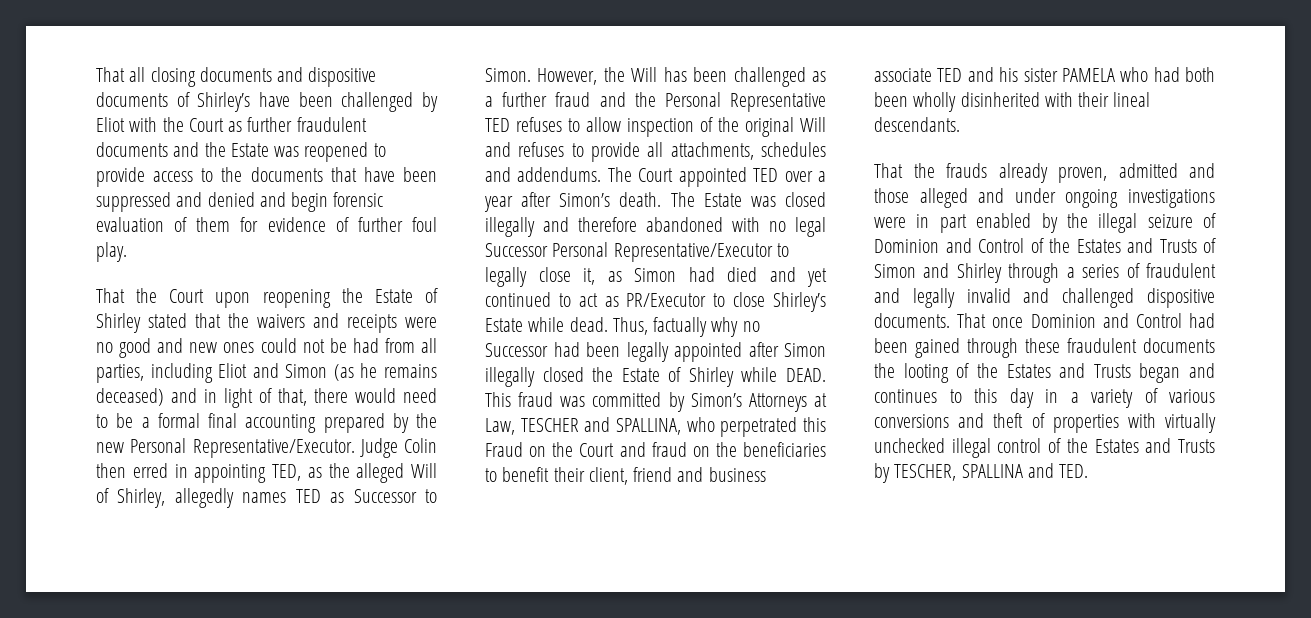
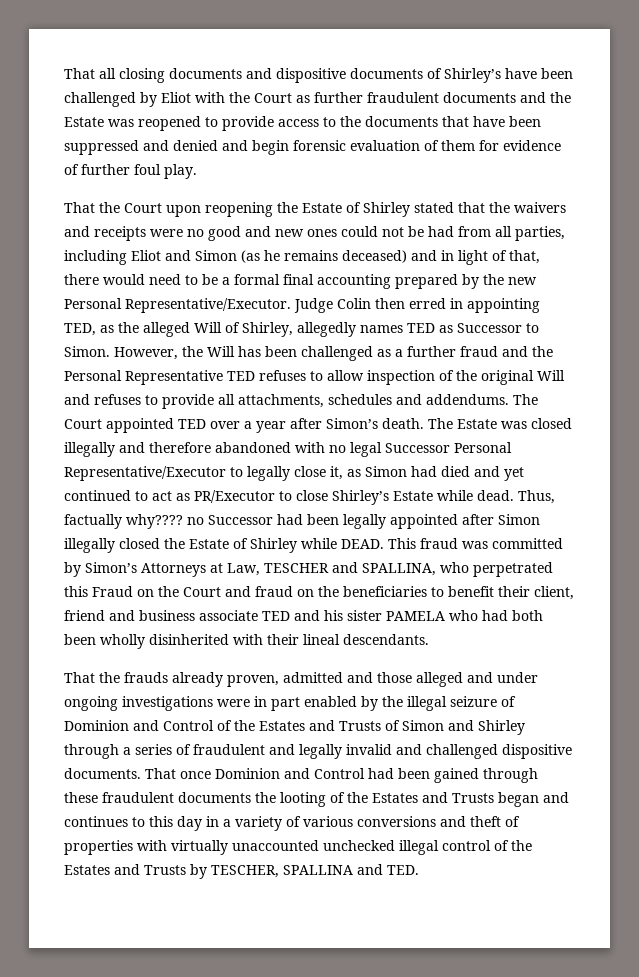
[711,317,739,337] why -> [126,514,183,529] why????
(1216, 423) none -> [232,840,319,851] unaccounted

